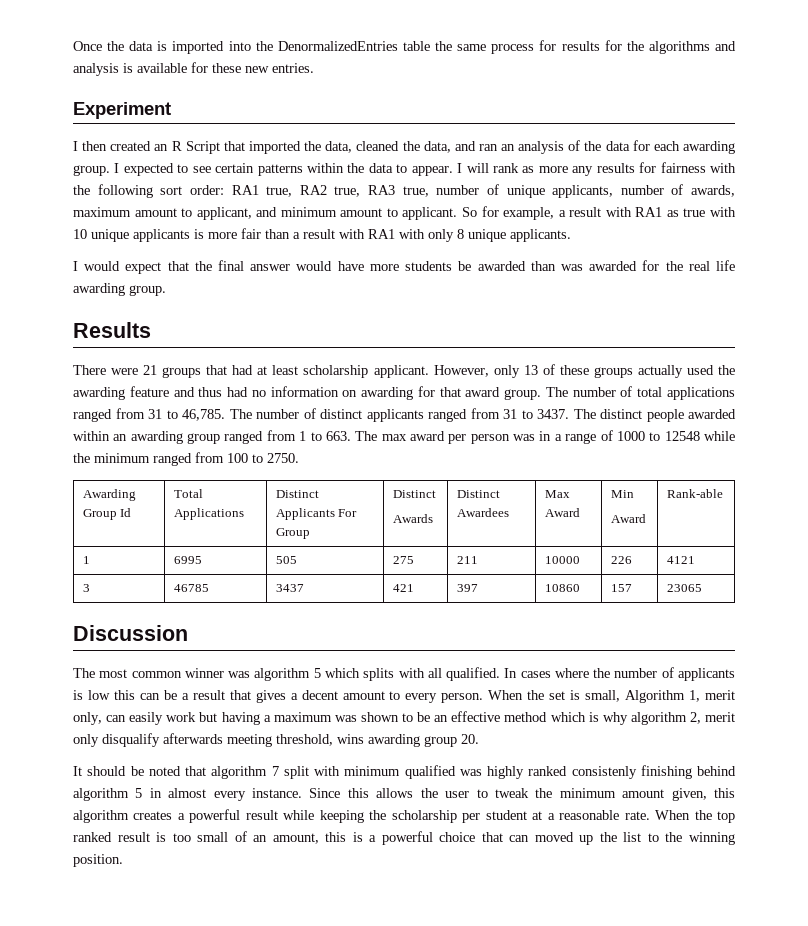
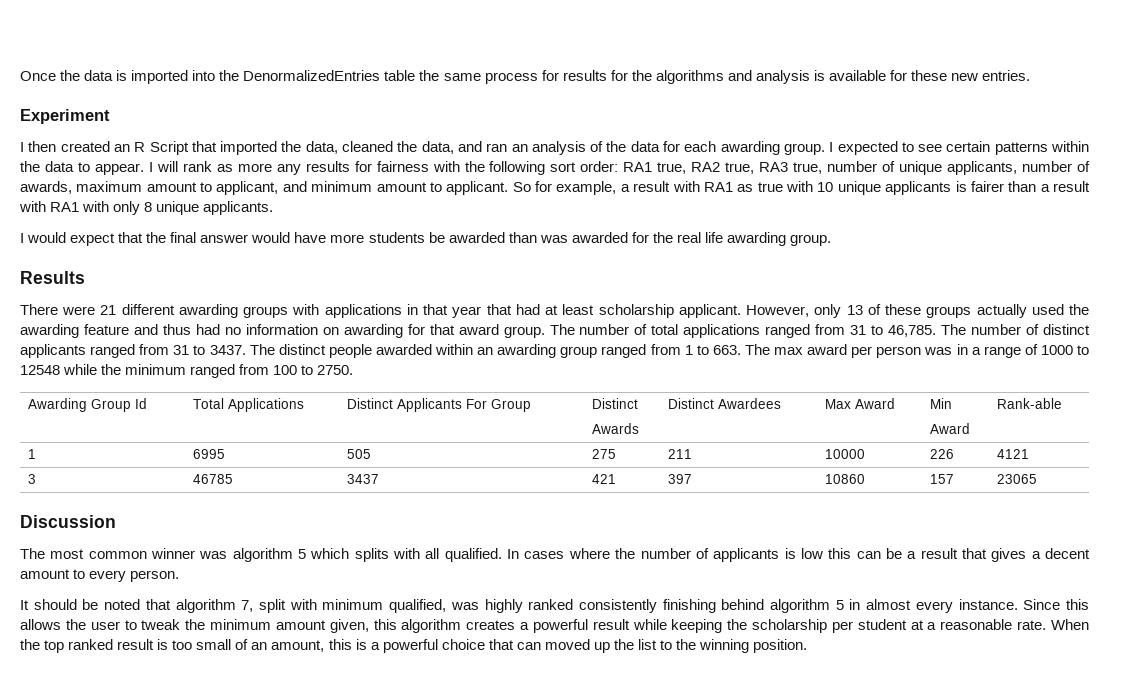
[208,228,261,239] more fair -> [970,181,1004,192] fairer
[162,367,202,378] groups -> [121,304,482,318] different awarding groups with applications in that year
[488,690,736,703] [73,711,736,725] [73,733,479,747] When the set is small, Algorithm 1, merit only, can easily work but having a maximum was shown to be an effective method which is why algorithm 2, merit only disqualify afterwards meeting threshold, wins awarding group 20. -> (180, 576) none
[271,766,279,776] 7 -> [241,600,254,612] 7,
[404,765,456,779] qualified -> [389,599,447,613] qualified,
[571,766,637,779] consistenly -> [578,599,657,613] consistently

